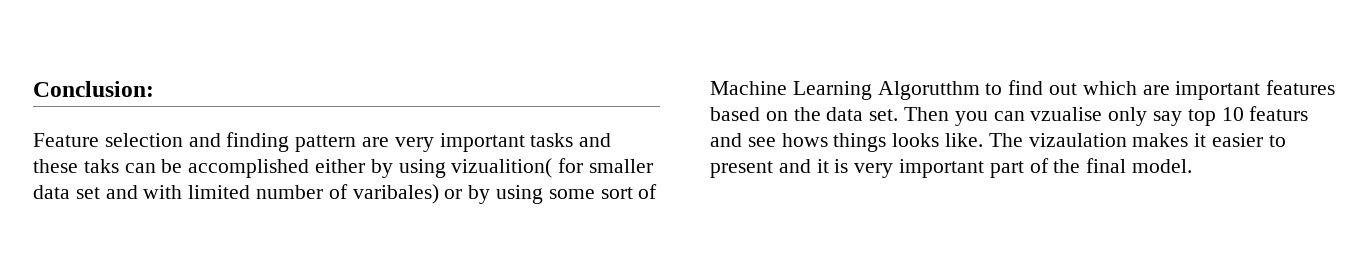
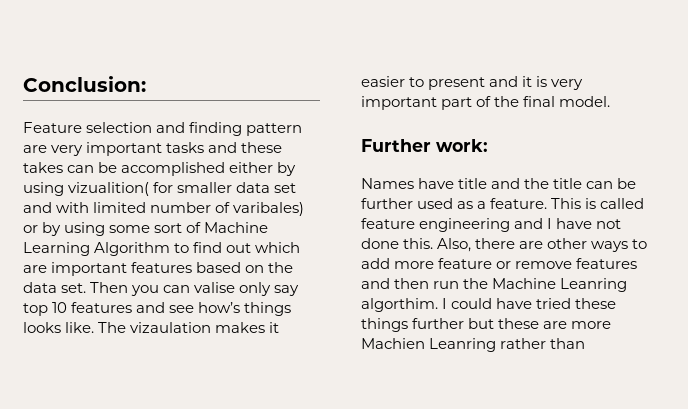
[83,159,119,173] taks -> [23,162,63,173] takes
[877,81,980,100] Algorutthm -> [94,242,171,256] Algorithm
[1030,107,1103,121] vzualise -> [194,282,236,293] valise
[1249,106,1309,121] featurs -> [71,302,133,313] features
[781,133,828,147] hows -> [198,302,241,313] how’s
(1193, 166) none -> [361,139,488,152] [361,178,637,189] [361,198,645,209] [361,218,622,232] [361,238,648,252] [361,258,638,269] [361,278,628,292] [361,298,617,312] [361,318,612,332] [361,338,586,352] // Further work: // Names have title and the title can be further used as a feature. This is called feature engineering and I have not done this. Also, there are other ways to add more feature or remove features and then run the Machine Leanring algorthim. I could have tried these things further but these are more Machien Leanring rather than

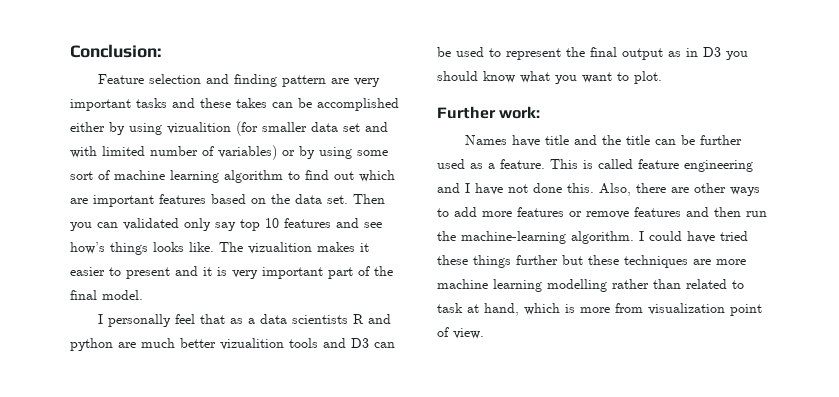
[68,182,174,196] vizualition( for -> [167,121,258,136] vizualition (for
[233,202,305,216] varibales) -> [218,145,277,160] variables)
[204,222,269,233] [23,242,171,256] Machine Learning Algorithm -> [114,170,283,183] machine learning algorithm
[194,282,236,293] valise -> [123,218,179,230] validated
[130,322,212,333] vizaulation -> [248,242,312,254] vizualition
(611, 101) none -> [98,314,392,327] [70,338,395,351] [437,47,748,60] [437,71,662,84] // I personally feel that as a data scientists R and python are much better vizualition tools and D3 can be used to represent the final output as in D3 you should know what you want to plot.
[438,258,493,269] feature -> [517,207,564,217] features
[492,278,628,292] [361,298,438,312] Machine Leanring algorthim. -> [461,231,634,244] machine-learning algorithm.
(540, 323) none -> [624,255,688,268] techniques
[361,338,586,352] Machien Leanring rather than -> [437,279,744,292] [437,303,762,316] [437,327,484,339] machine learning modelling rather than related to task at hand, which is more from visualization point of view.

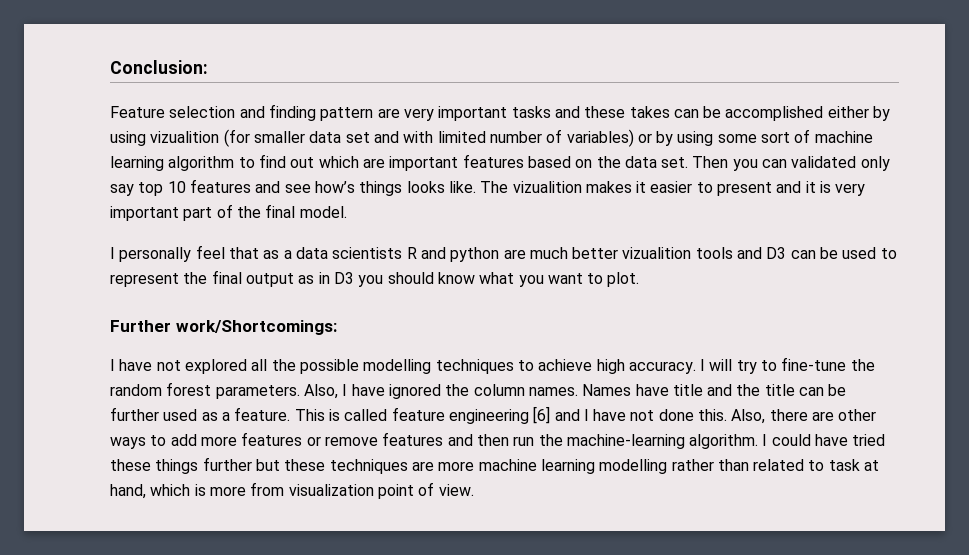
[499,106,541,119] work: // -> [175,320,337,335] [110,357,875,374] [110,382,578,399] work/Shortcomings: // I have not explored all the possible modelling techniques to achieve high accuracy. I will try to fine-tune the random forest parameters. Also, I have ignored the column names.
(753, 166) none -> [533,406,551,424] [6]

